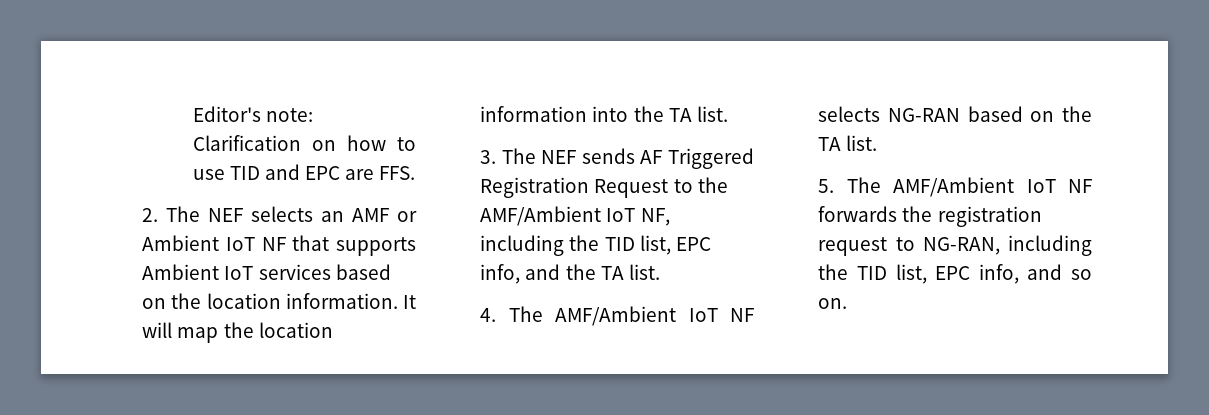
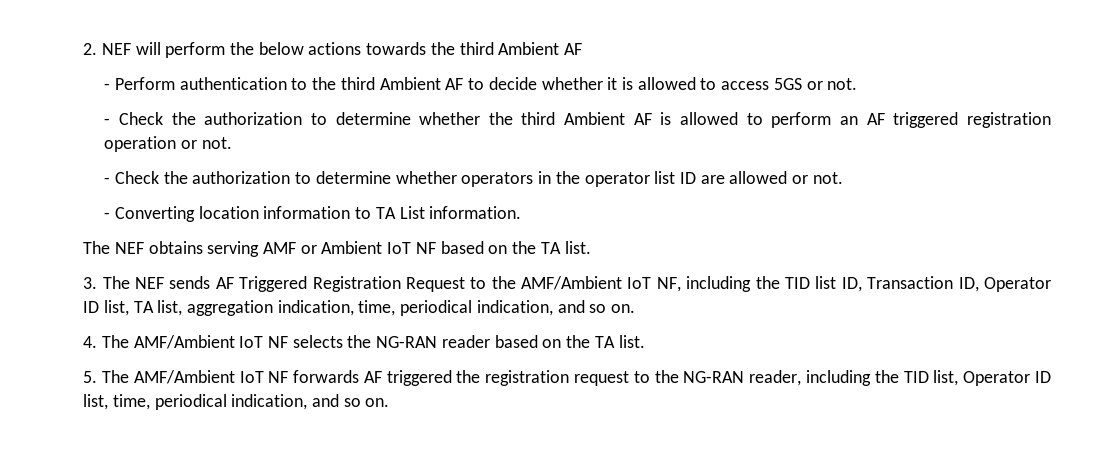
[192,106,313,122] [192,135,416,151] [192,164,416,180] [142,206,345,222] Editor's note: Clarification on how to use TID and EPC are FFS. // 2. The NEF selects an -> [83,42,583,58] [104,77,858,90] [104,112,1051,128] [104,136,232,152] [104,171,843,187] [104,206,522,222] [83,241,260,257] 2. NEF will perform the below actions towards the third Ambient AF // - Perform authentication to the third Ambient AF to decide whether it is allowed to access 5GS or not. // - Check the authorization to determine whether the third Ambient AF is allowed to perform an AF triggered registration operation or not. // - Check the authorization to determine whether operators in the operator list ID are allowed or not. // - Converting location information to TA List information. // The NEF obtains serving
[292,235,417,256] [142,264,391,280] [142,293,417,309] [142,322,333,343] [480,106,629,122] that supports Ambient IoT services based on the location information. It will map the location information into -> [440,241,508,254] based on
[639,235,711,255] [480,264,660,284] list, EPC info, and the TA list. -> [815,276,1052,292] [83,300,636,316] list ID, Transaction ID, Operator ID list, TA list, aggregation indication, time, periodical indication, and so on.
[887,108,960,122] NG-RAN -> [347,335,490,348] the NG-RAN reader
(898, 214) none -> [363,370,452,386] AF triggered
[922,235,1092,256] [818,264,1019,284] NG-RAN, including the TID list, EPC info, -> [654,370,1052,386] [83,394,308,410] the NG-RAN reader, including the TID list, Operator ID list, time, periodical indication,

